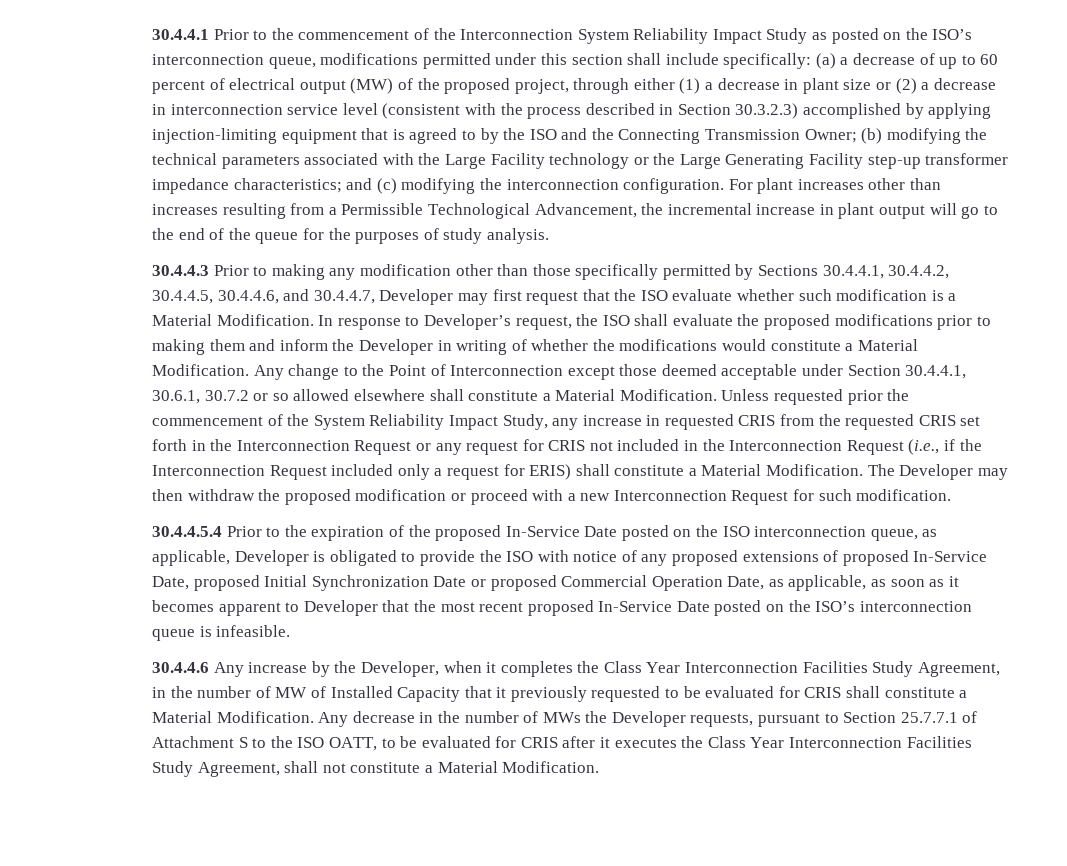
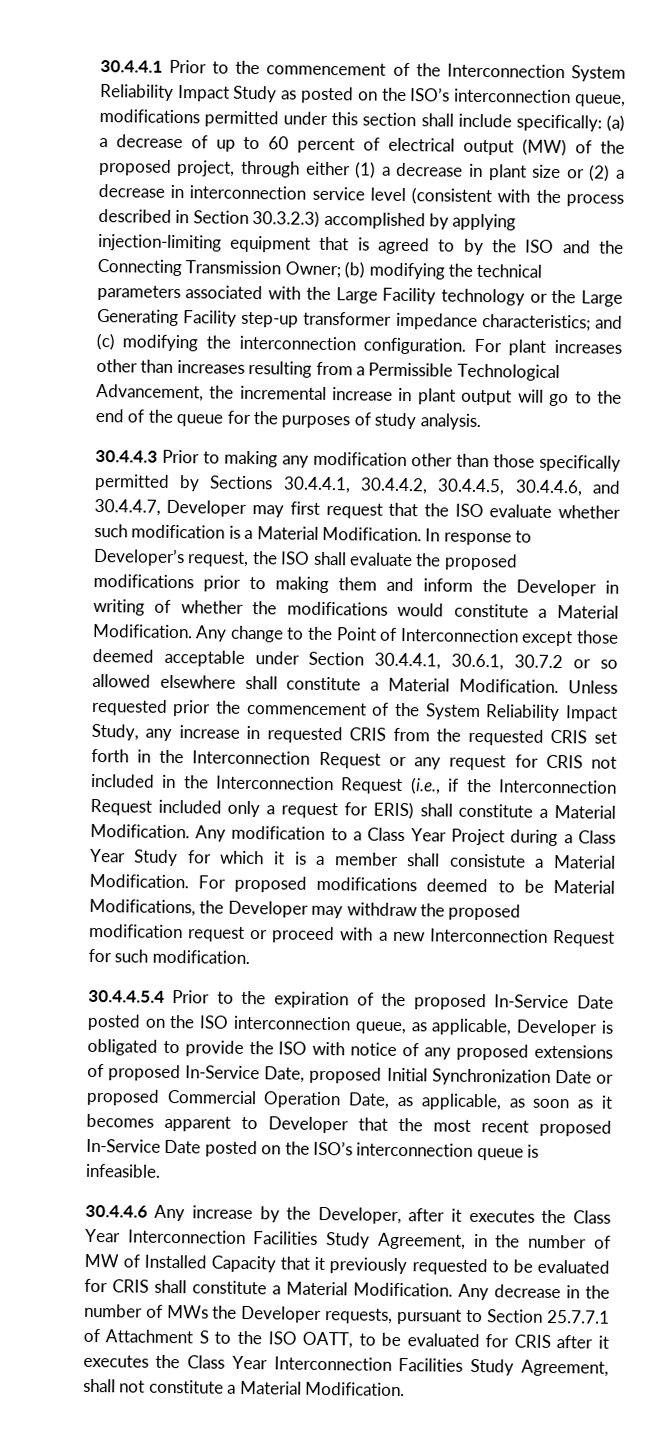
[867,464,1008,480] [151,489,183,501] The Developer may then -> [195,825,616,847] [89,848,617,869] [88,873,615,894] [88,898,344,919] Any modification to a Class Year Project during a Class Year Study for which it is a member shall consistute a Material Modification. For proposed modifications deemed to be Material Modifications, the Developer may
(447, 495) none -> [187,926,245,942] request
[443,661,573,677] when it completes -> [408,1208,535,1223] after it executes

